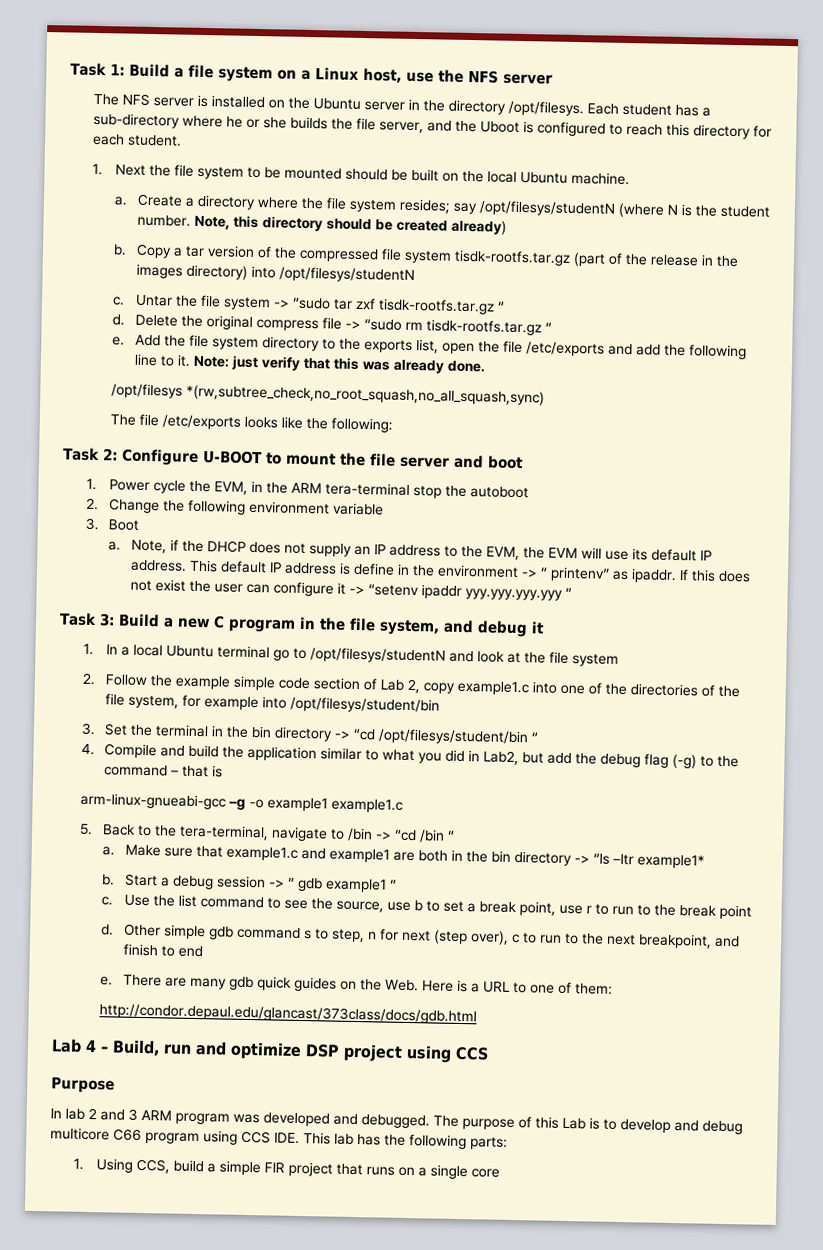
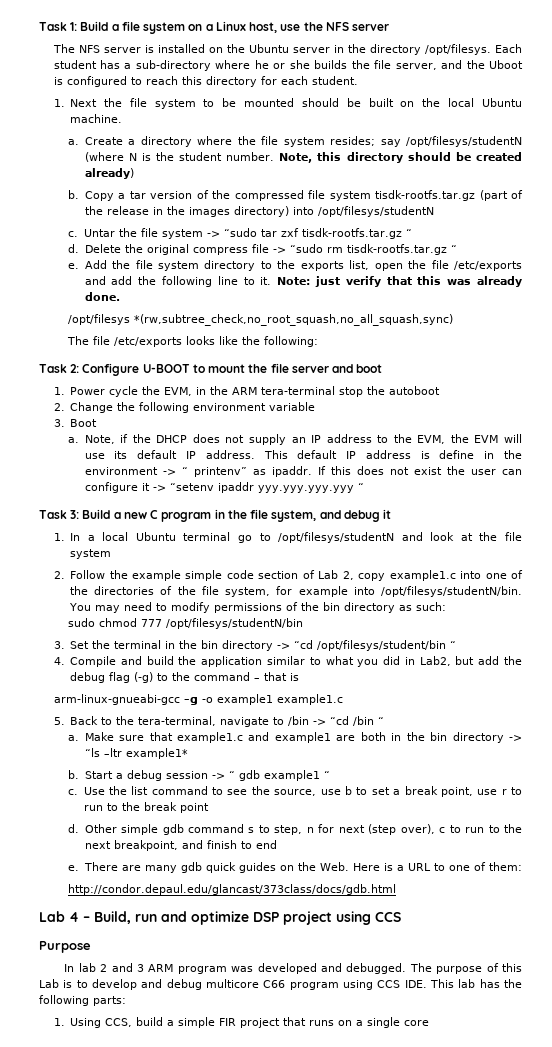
[289,696,440,714] /opt/filesys/student/bin -> [380,586,522,597] [69,602,447,613] [68,618,304,629] /opt/filesys/studentN/bin. You may need to modify permissions of the bin directory as such: // sudo chmod 777 /opt/filesys/studentN/bin

